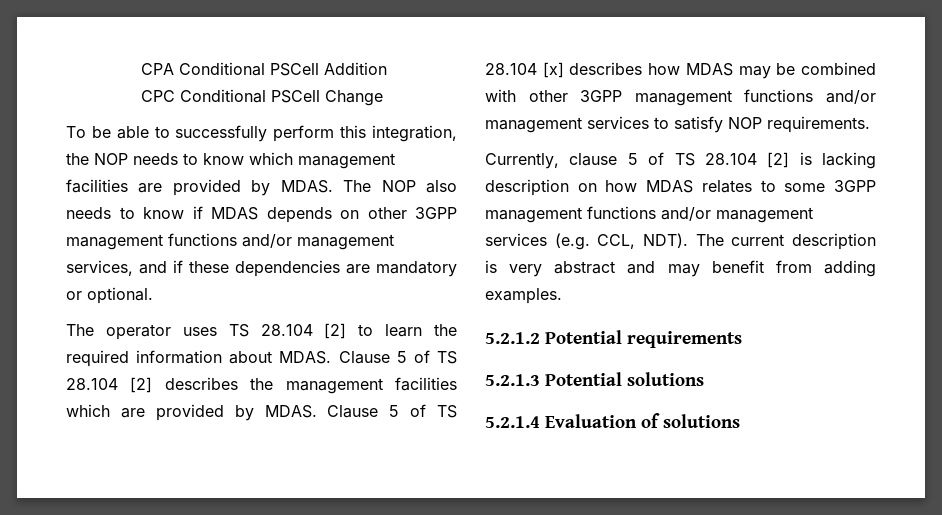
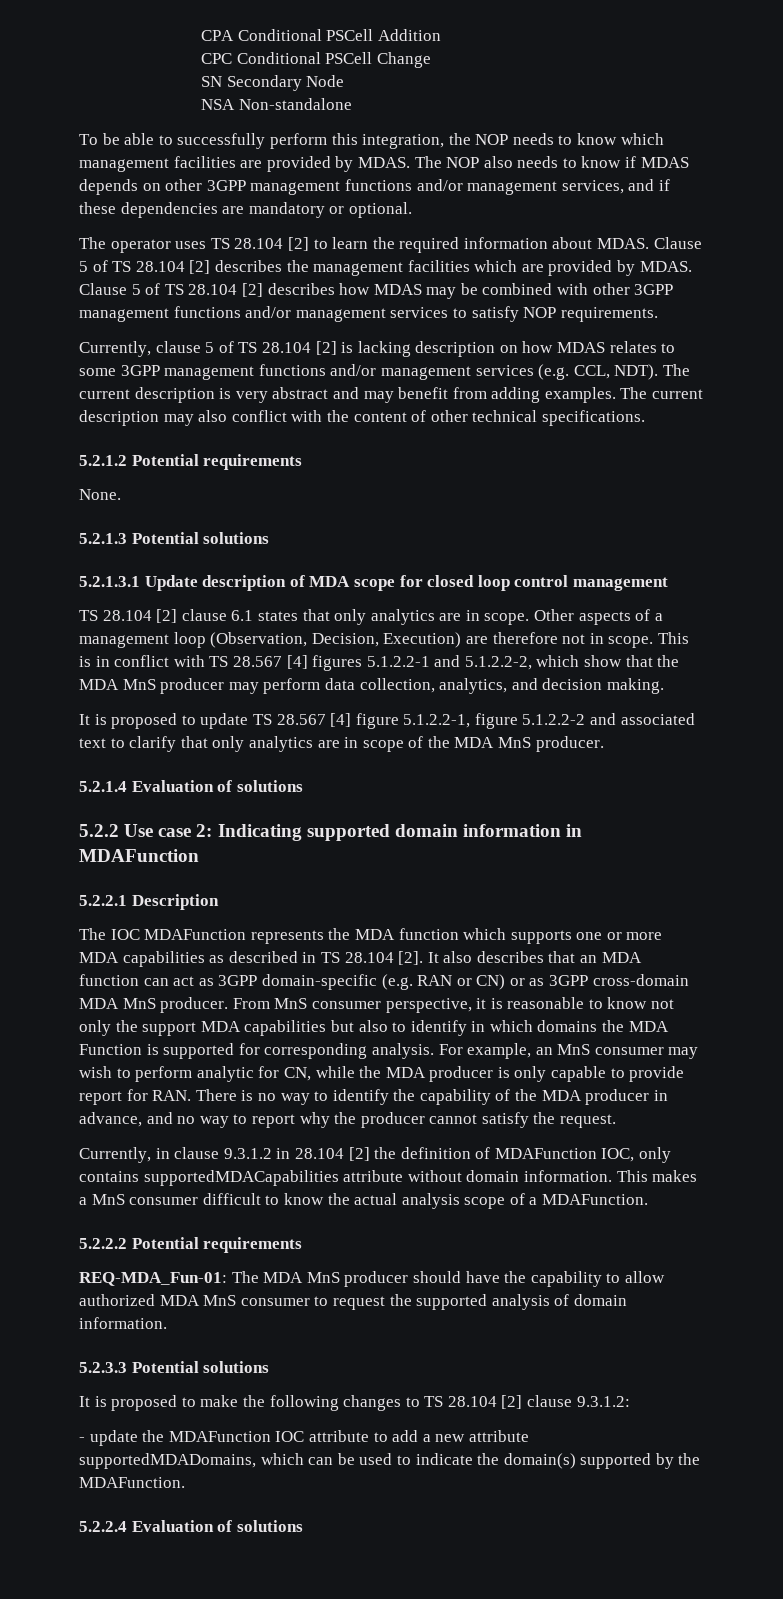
(384, 98) none -> [201,75,345,91] [201,98,352,110] // SN Secondary Node // NSA Non-standalone
[542,62,564,78] [x] -> [241,283,263,297] [2]
(562, 296) none -> [620,387,704,399] [79,410,645,426] The current description may also conflict with the content of other technical specifications.
(743, 339) none -> [79,489,121,500] // None.
[485,416,540,428] 5.2.1.4 -> [79,575,668,591] [79,609,663,625] [79,632,689,648] [79,655,680,671] [79,678,664,694] [79,713,695,729] [79,736,604,752] [79,780,303,792] [79,824,583,841] [79,849,199,862] [79,894,219,910] [79,928,663,944] [79,951,642,967] [79,974,689,990] [79,997,675,1013] [79,1020,669,1036] [79,1043,699,1059] [79,1066,685,1082] [79,1089,668,1105] [79,1112,617,1128] [79,1147,672,1163] [79,1170,698,1186] [79,1193,649,1209] [79,1237,303,1253] [79,1271,665,1287] [79,1294,627,1310] [79,1317,167,1329] [79,1361,270,1373] [79,1395,630,1411] [79,1430,529,1446] [79,1453,701,1469] [79,1477,185,1488] [79,1521,127,1532] 5.2.1.3.1 Update description of MDA scope for closed loop control management // TS 28.104 [2] clause 6.1 states that only analytics are in scope. Other aspects of a management loop (Observation, Decision, Execution) are therefore not in scope. This is in conflict with TS 28.567 [4] figures 5.1.2.2-1 and 5.1.2.2-2, which show that the MDA MnS producer may perform data collection, analytics, and decision making. // It is proposed to update TS 28.567 [4] figure 5.1.2.2-1, figure 5.1.2.2-2 and associated text to clarify that only analytics are in scope of the MDA MnS producer. // 5.2.1.4 Evaluation of solutions // 5.2.2 Use case 2: Indicating supported domain information in MDAFunction // 5.2.2.1 Description // The IOC MDAFunction represents the MDA function which supports one or more MDA capabilities as described in TS 28.104 [2]. It also describes that an MDA function can act as 3GPP domain-specific (e.g. RAN or CN) or as 3GPP cross-domain MDA MnS producer. From MnS consumer perspective, it is reasonable to know not only the support MDA capabilities but also to identify in which domains the MDA Function is supported for corresponding analysis. For example, an MnS consumer may wish to perform analytic for CN, while the MDA producer is only capable to provide report for RAN. There is no way to identify the capability of the MDA producer in advance, and no way to report why the producer cannot satisfy the request. // Currently, in clause 9.3.1.2 in 28.104 [2] the definition of MDAFunction IOC, only contains supportedMDACapabilities attribute without domain information. This makes a MnS consumer difficult to know the actual analysis scope of a MDAFunction. // 5.2.2.2 Potential requirements // REQ-MDA_Fun-01: The MDA MnS producer should have the capability to allow authorized MDA MnS consumer to request the supported analysis of domain information. // 5.2.3.3 Potential solutions // It is proposed to make the following changes to TS 28.104 [2] clause 9.3.1.2: // - update the MDAFunction IOC attribute to add a new attribute supportedMDADomains, which can be used to indicate the domain(s) supported by the MDAFunction. // 5.2.2.4

